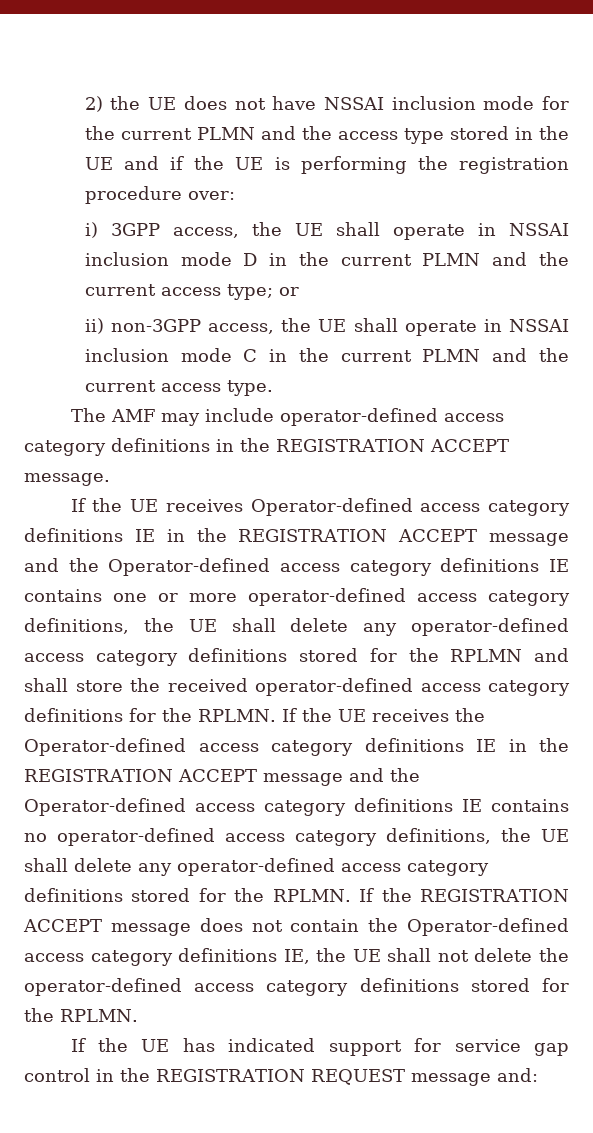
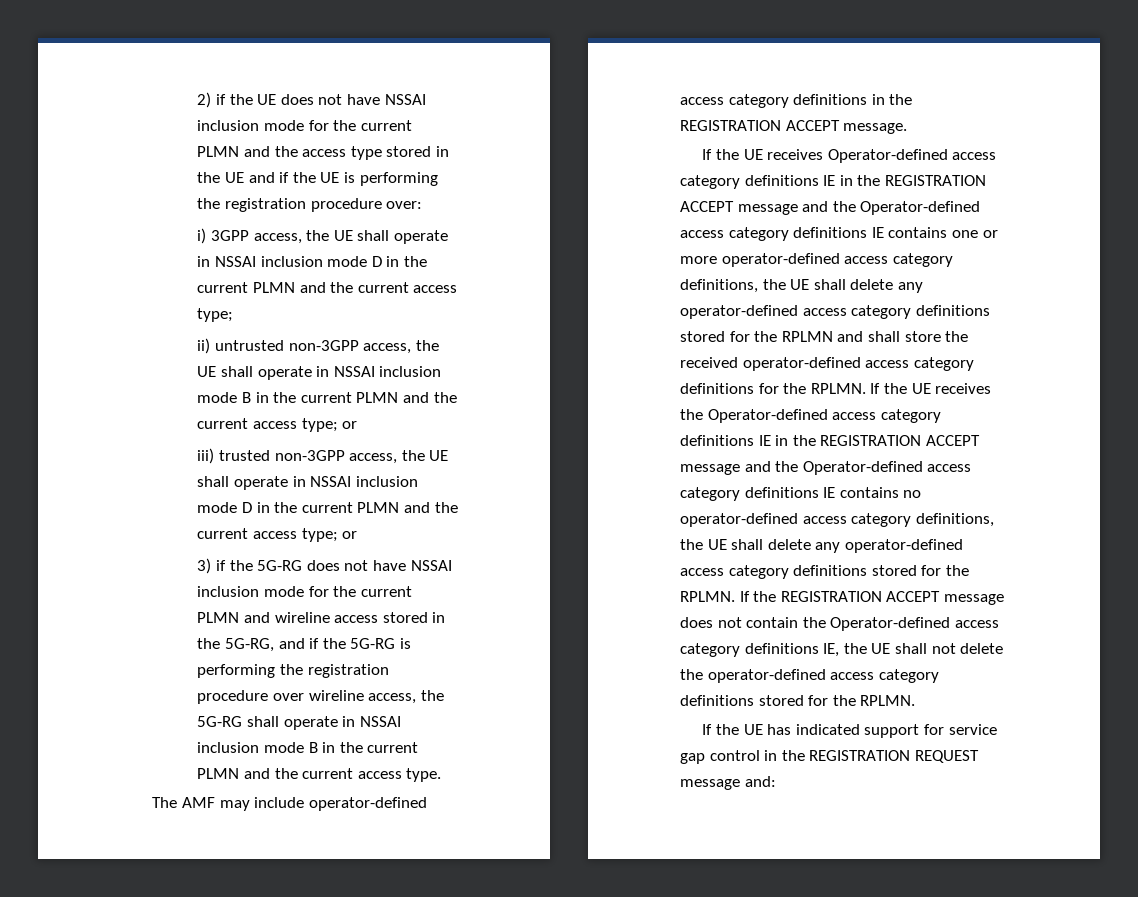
(103, 104) none -> [215,94,226,105] if
[278,287,299,296] or -> (234, 315) none
(104, 326) none -> [214,340,284,351] untrusted
[243,349,258,362] C -> [241,392,457,403] [197,418,358,432] [197,448,449,464] [197,476,418,490] [197,502,458,513] [197,528,358,542] [197,558,452,574] [197,586,412,597] [197,612,446,623] [197,638,411,652] [197,664,389,678] [197,690,444,704] [197,716,401,730] [197,742,318,753] B in the current PLMN and the current access type; or // iii) trusted non-3GPP access, the UE shall operate in NSSAI inclusion mode D in the current PLMN and the current access type; or // 3) if the 5G-RG does not have NSSAI inclusion mode for the current PLMN and wireline access stored in the 5G-RG, and if the 5G-RG is performing the registration procedure over wireline access, the 5G-RG shall operate in NSSAI inclusion mode B

